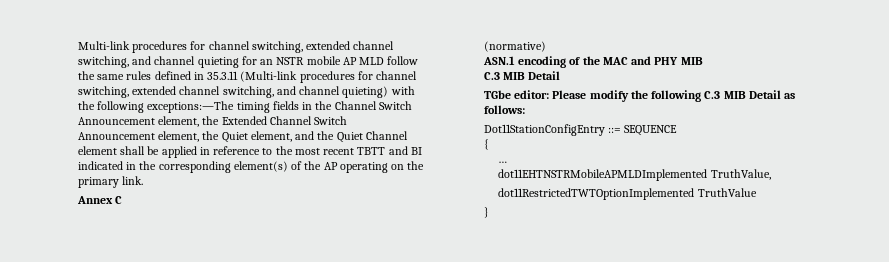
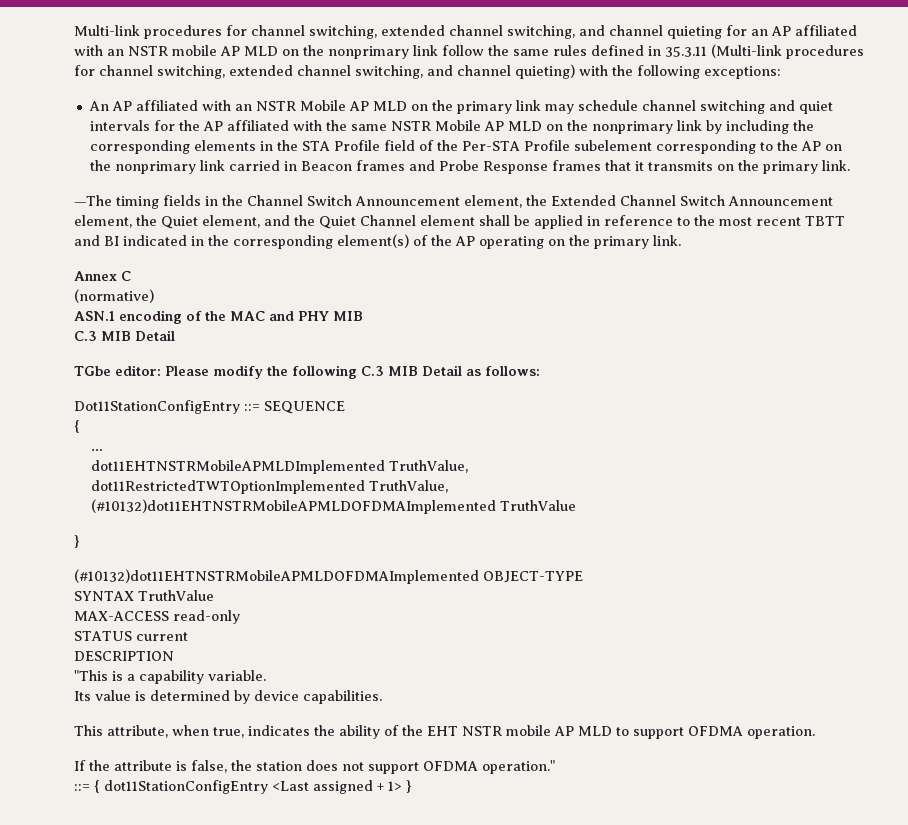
[276,56,385,65] NSTR mobile AP MLD -> [771,25,858,36] [74,45,439,59] AP affiliated with an NSTR mobile AP MLD on the nonprimary link
[147,101,235,113] exceptions:—The -> [704,66,782,79] [89,100,834,114] [90,120,815,134] [90,140,843,154] [90,160,851,174] [74,195,113,206] exceptions: // An AP affiliated with an NSTR Mobile AP MLD on the primary link may schedule channel switching and quiet intervals for the AP affiliated with the same NSTR Mobile AP MLD on the nonprimary link by including the corresponding elements in the STA Profile field of the Per-STA Profile subelement corresponding to the AP on the nonprimary link carried in Beacon frames and Probe Response frames that it transmits on the primary link. // —The
(695, 194) none -> [368,480,448,493] [90,499,496,514] TruthValue, // (#10132)dot11EHTNSTRMobileAPMLDOFDMAImplemented
(489, 212) none -> [74,569,584,584] [74,590,215,601] [74,610,241,624] [74,631,189,641] [74,651,175,661] [74,670,267,684] [74,690,383,704] [74,725,816,739] [74,760,556,774] [74,780,413,794] // (#10132)dot11EHTNSTRMobileAPMLDOFDMAImplemented OBJECT-TYPE // SYNTAX TruthValue // MAX-ACCESS read-only // STATUS current // DESCRIPTION // "This is a capability variable. // Its value is determined by device capabilities. // This attribute, when true, indicates the ability of the EHT NSTR mobile AP MLD to support OFDMA operation. // If the attribute is false, the station does not support OFDMA operation." // ::= { dot11StationConfigEntry <Last assigned + 1> }

